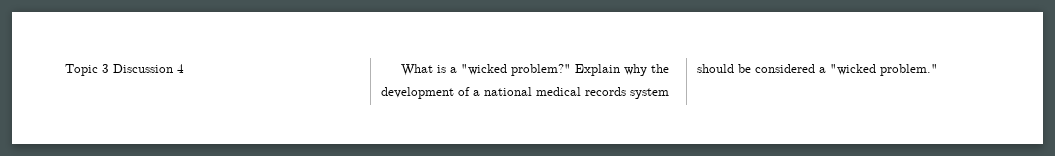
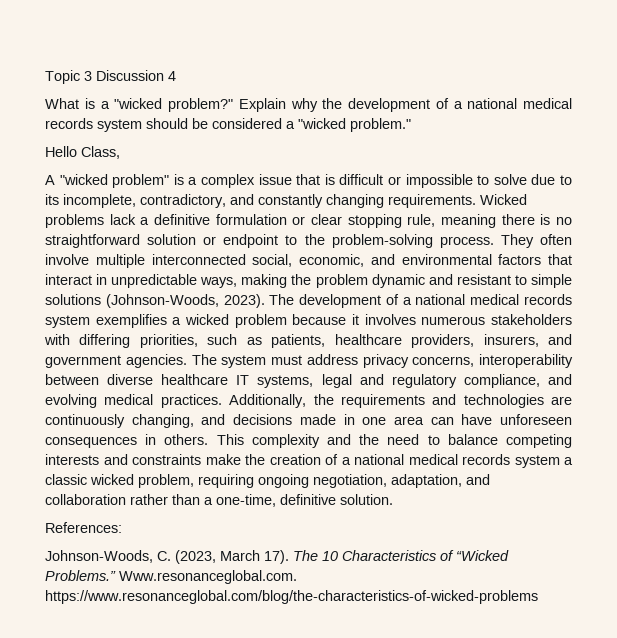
(938, 70) none -> [45,146,120,159] [45,174,573,188] [45,194,527,208] [45,214,573,228] [45,234,572,248] [45,254,572,268] [45,274,572,288] [45,294,572,308] [45,314,572,328] [44,334,573,348] [45,354,573,368] [45,374,572,388] [45,394,572,408] [45,414,572,428] [45,434,572,448] [45,454,573,468] [45,474,490,488] [45,494,393,507] [45,522,122,533] [45,550,509,564] [45,570,297,584] [45,590,538,604] // Hello Class, // A "wicked problem" is a complex issue that is difficult or impossible to solve due to its incomplete, contradictory, and constantly changing requirements. Wicked problems lack a definitive formulation or clear stopping rule, meaning there is no straightforward solution or endpoint to the problem-solving process. They often involve multiple interconnected social, economic, and environmental factors that interact in unpredictable ways, making the problem dynamic and resistant to simple solutions (Johnson-Woods, 2023). The development of a national medical records system exemplifies a wicked problem because it involves numerous stakeholders with differing priorities, such as patients, healthcare providers, insurers, and government agencies. The system must address privacy concerns, interoperability between diverse healthcare IT systems, legal and regulatory compliance, and evolving medical practices. Additionally, the requirements and technologies are continuously changing, and decisions made in one area can have unforeseen consequences in others. This complexity and the need to balance competing interests and constraints make the creation of a national medical records system a classic wicked problem, requiring ongoing negotiation, adaptation, and collaboration rather than a one-time, definitive solution. // References: // Johnson-Woods, C. (2023, March 17). The 10 Characteristics of “Wicked Problems.” Www.resonanceglobal.com. https://www.resonanceglobal.com/blog/the-characteristics-of-wicked-problems

